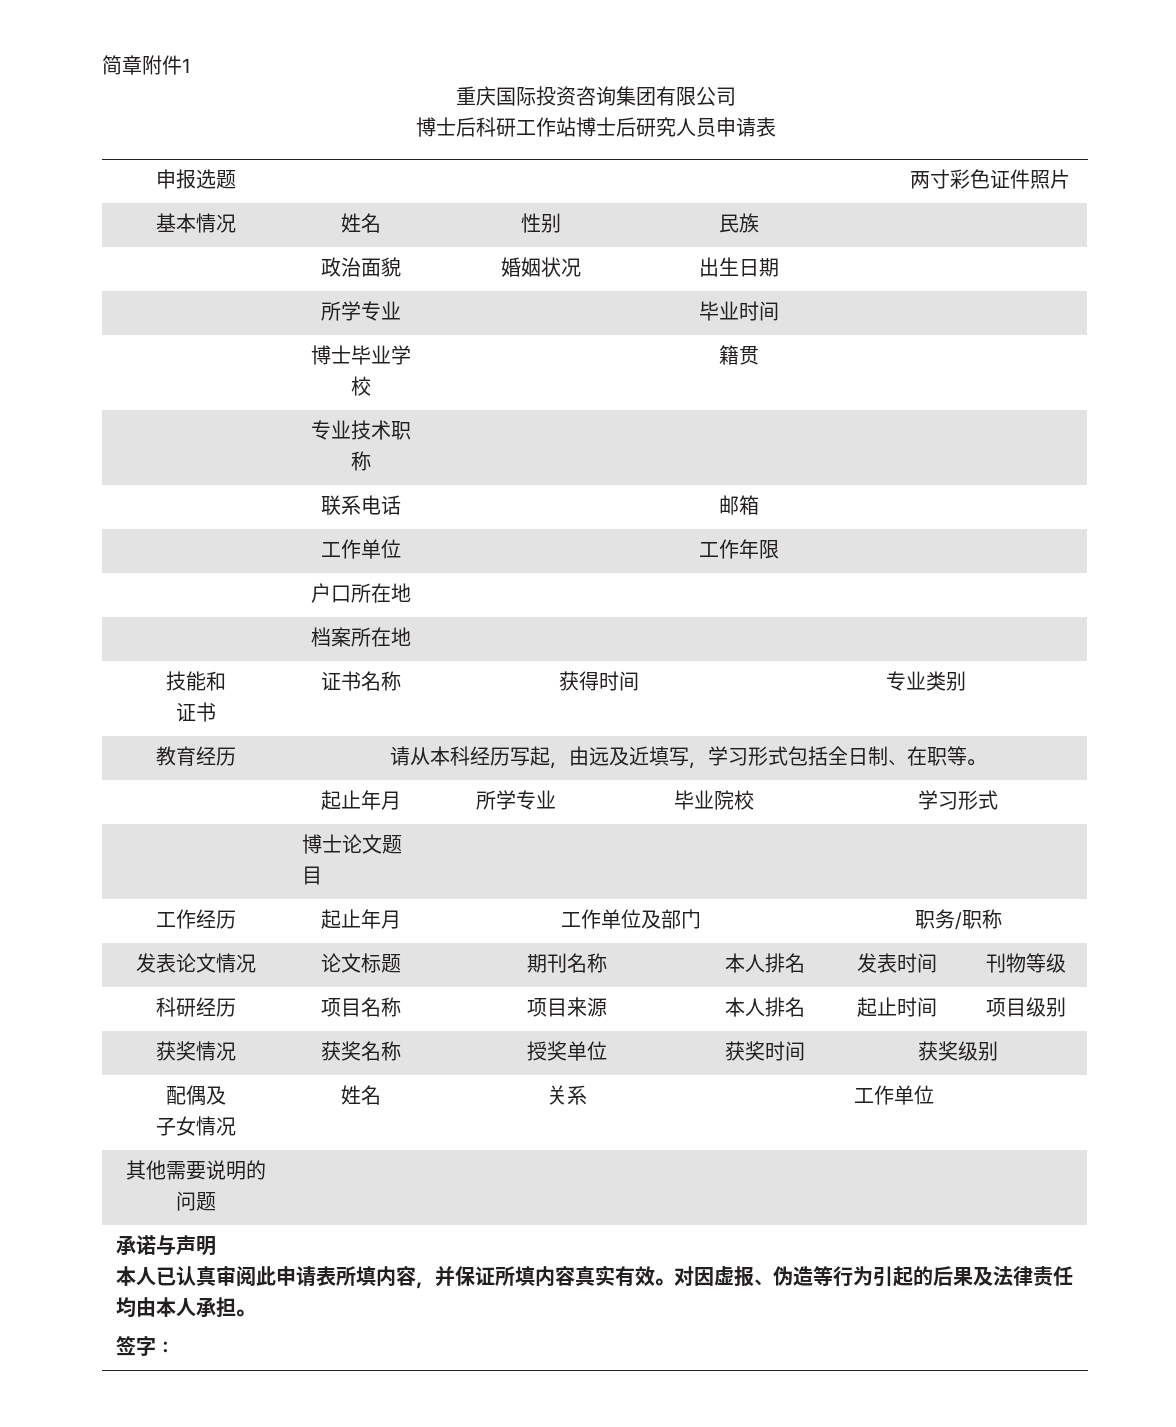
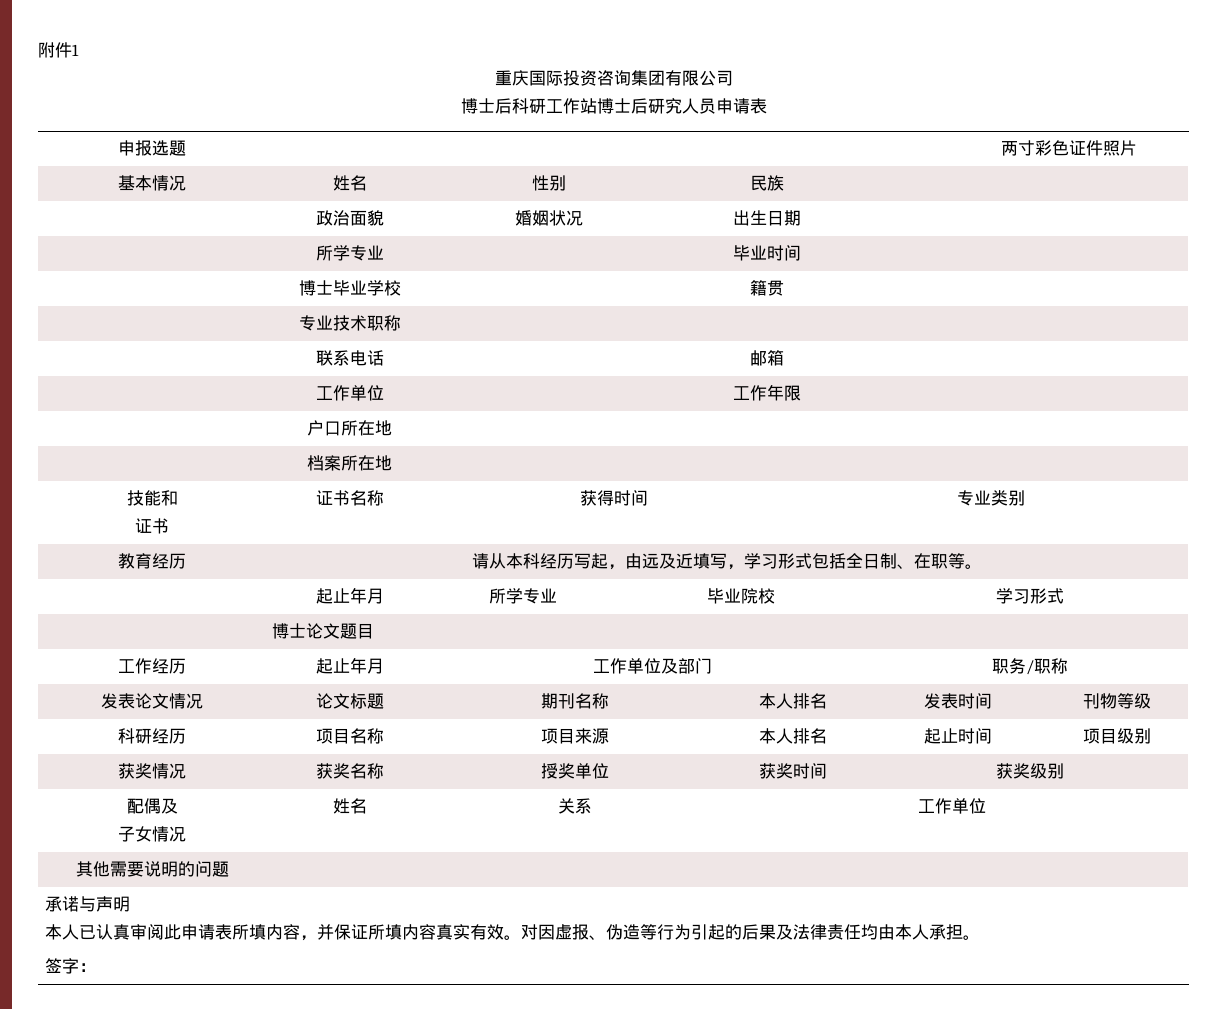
[102,55,142,75] 简章 -> (38, 50) none

